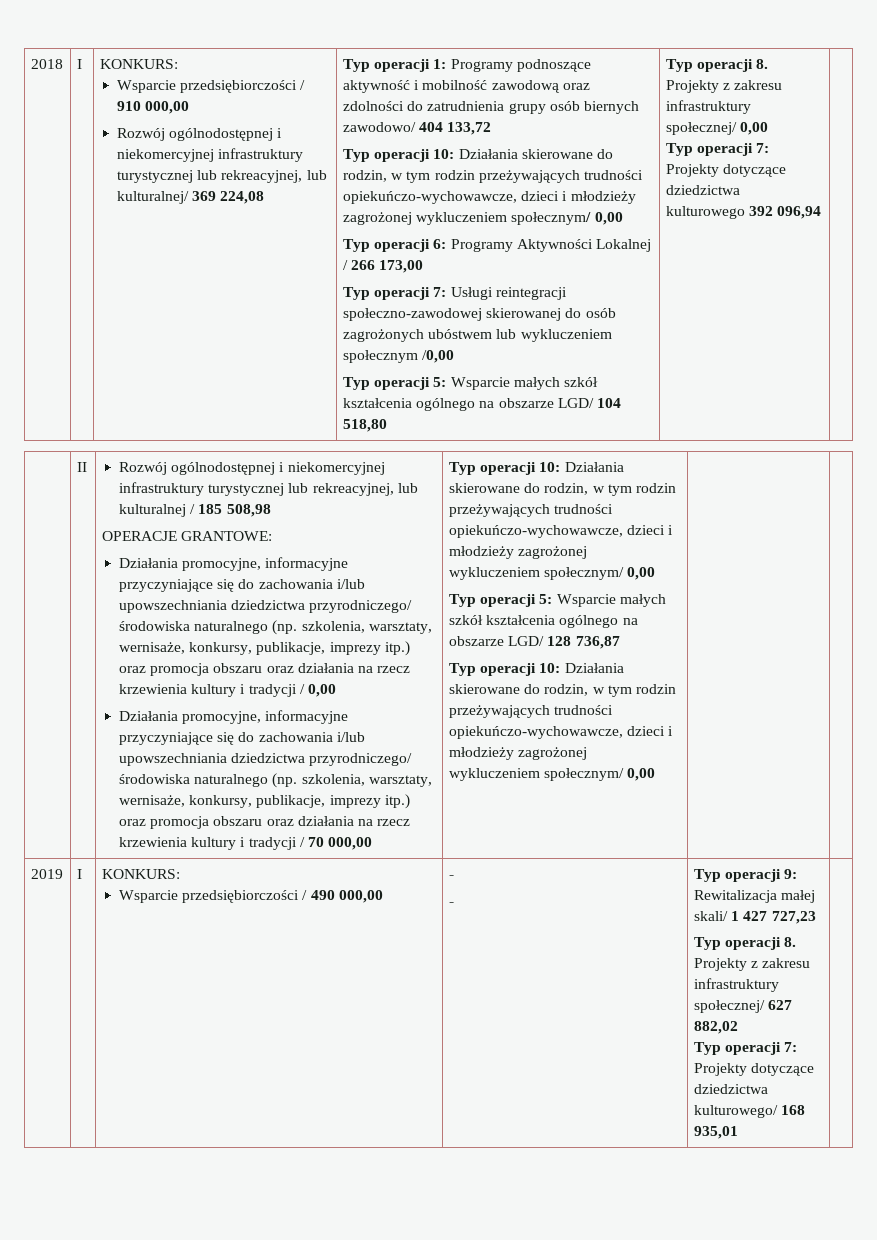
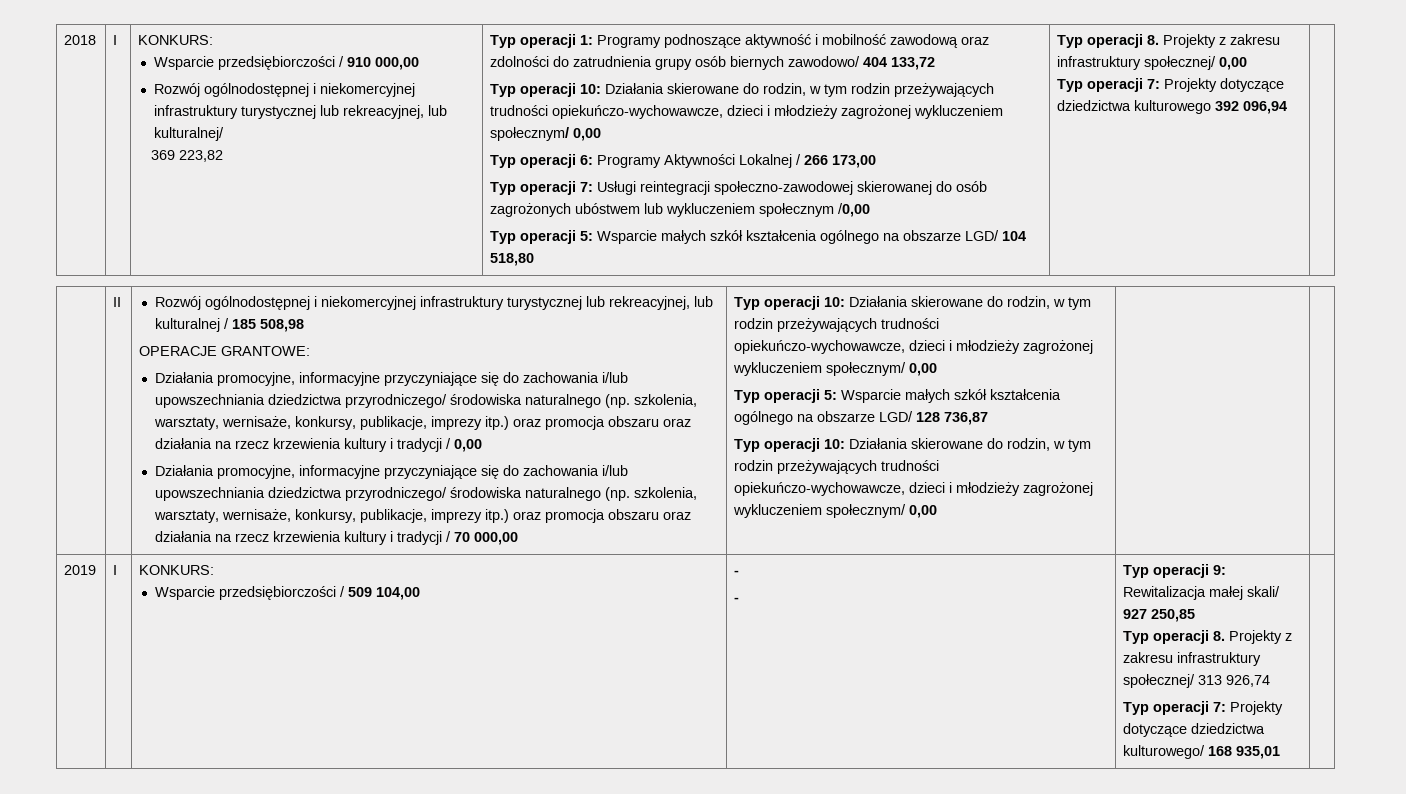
[192,191,265,204] 369 224,08 -> [151,150,224,162] // 369 223,82
[310,890,383,903] 490 000,00 -> [348,587,421,600] 509 104,00
[731,911,816,924] [693,937,797,950] [693,958,811,971] [693,978,779,992] [693,1000,793,1013] [693,1021,738,1034] 1 427 727,23 // Typ operacji 8. Projekty z zakresu infrastruktury społecznej/ 627 882,02 -> [1123,609,1196,622] [1123,630,1293,644] [1123,652,1262,666] [1123,674,1271,688] 927 250,85 // Typ operacji 8. Projekty z zakresu infrastruktury społecznej/ 313 926,74

